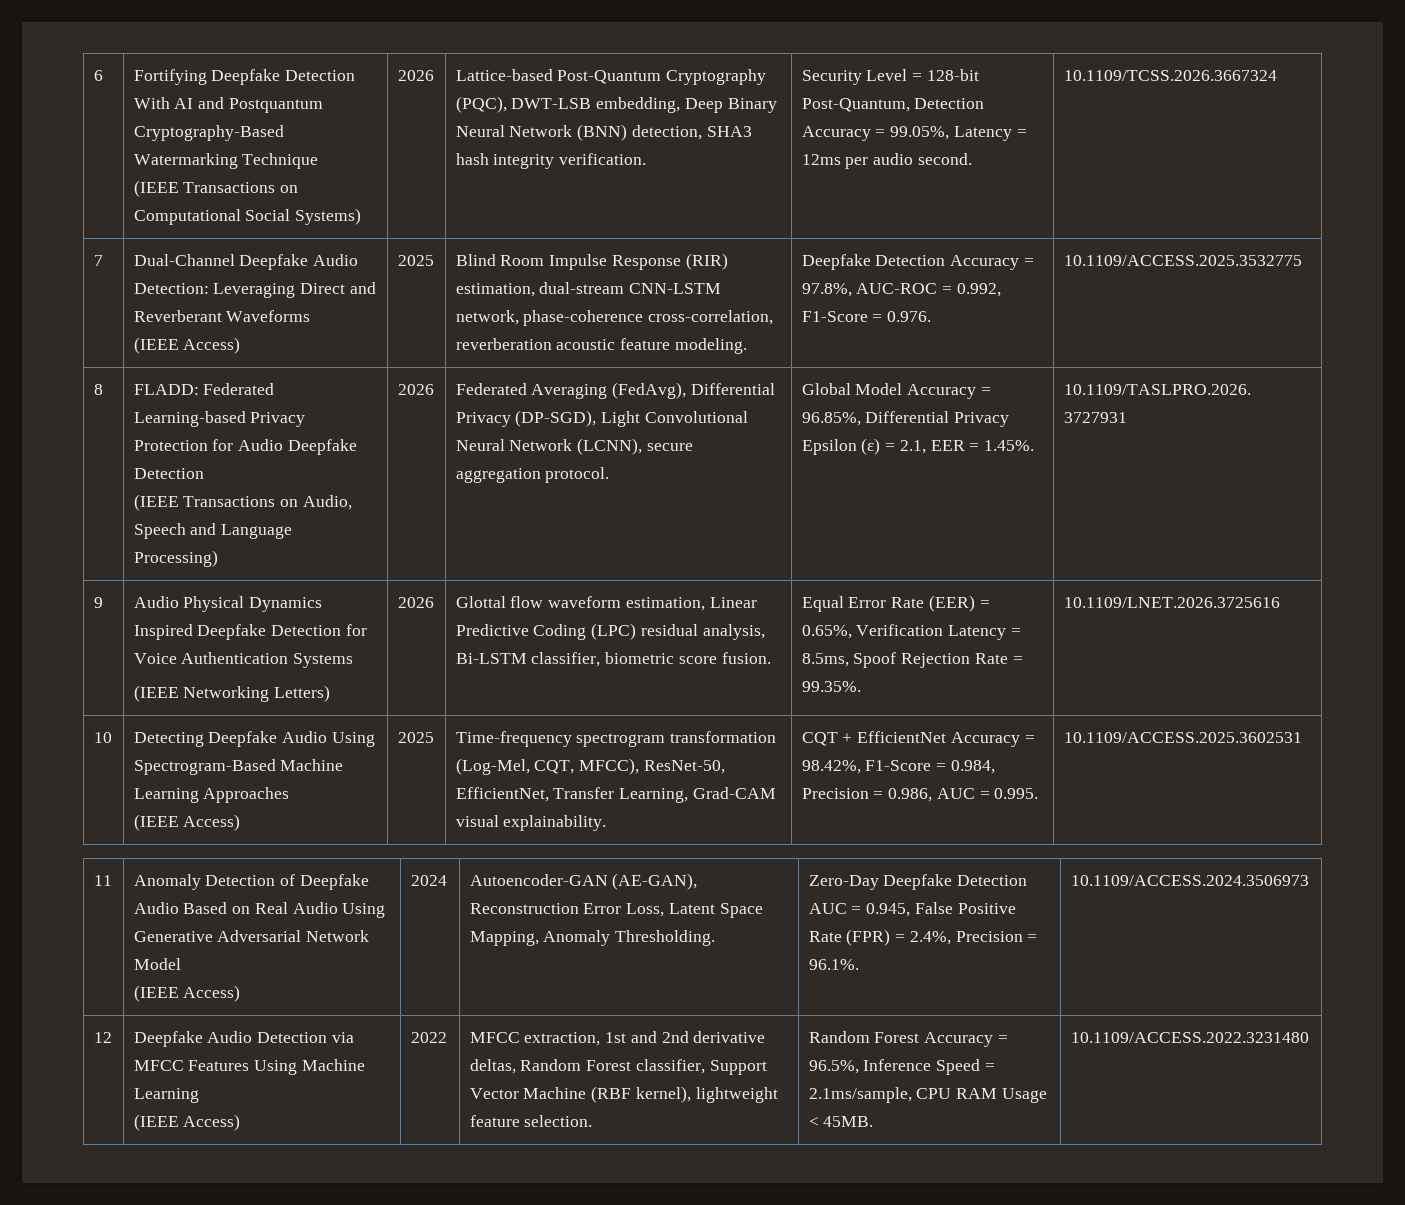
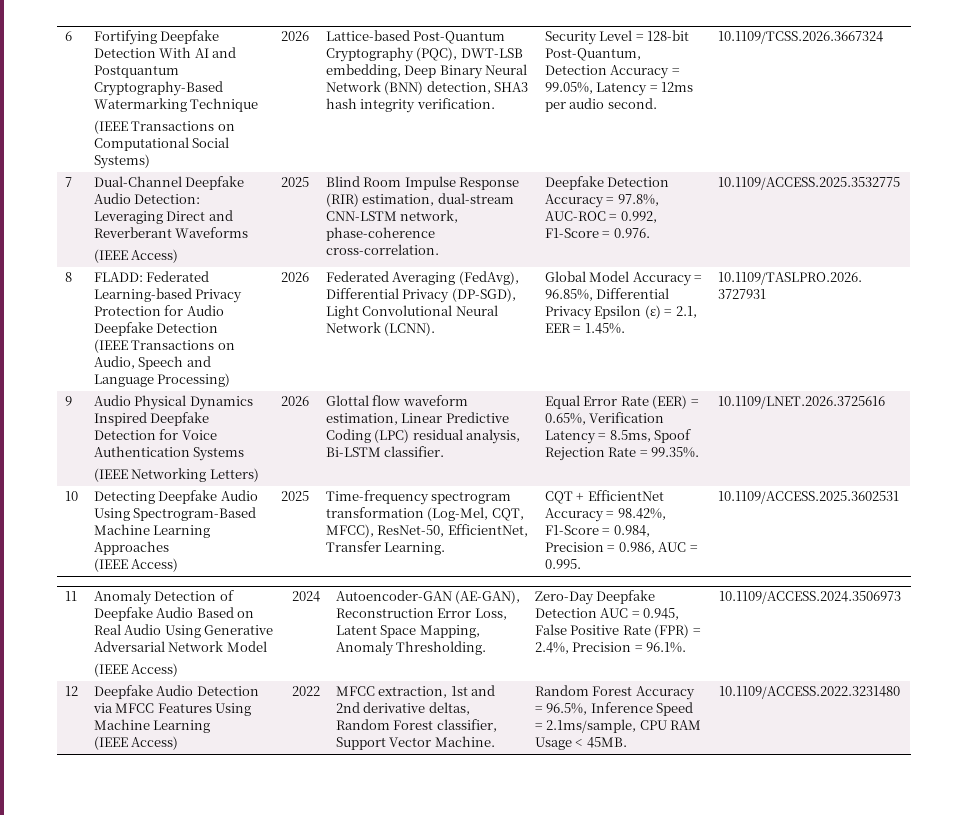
[648,310,774,325] [455,338,747,354] cross-correlation, reverberation acoustic feature modeling. -> [325,244,439,255] cross-correlation.
[577,438,693,455] [455,467,610,483] (LCNN), secure aggregation protocol. -> [384,322,436,336] (LCNN).
[531,652,771,667] classifier, biometric score fusion. -> [384,446,445,457] classifier.
[619,787,776,803] [455,815,607,831] Learning, Grad-CAM visual explainability. -> [384,542,446,555] Learning.
[523,1086,778,1103] [469,1115,593,1127] Machine (RBF kernel), lightweight feature selection. -> [434,736,495,747] Machine.

